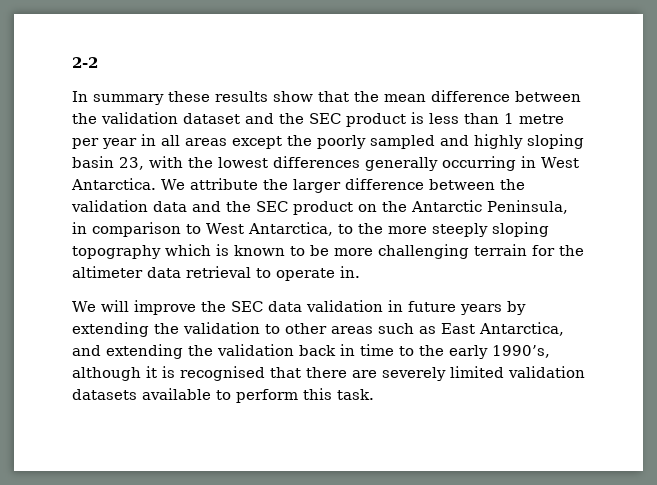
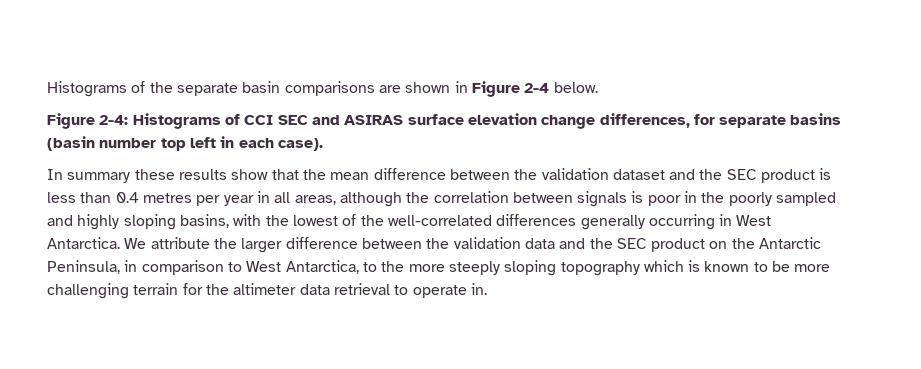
[72,57,98,68] 2-2 -> [47,81,598,97] [47,113,842,129] [47,136,323,151] Histograms of the separate basin comparisons are shown in Figure 2-4 below. // Figure 2-4: Histograms of CCI SEC and ASIRAS surface elevation change differences, for separate basins (basin number top left in each case).
[504,113,564,124] 1 metre -> [115,192,192,203] 0.4 metres
[185,136,282,149] areas except -> [294,191,698,207] areas, although the correlation between signals is poor in
[72,156,144,170] basin 23, -> [179,214,229,228] basins,
(268, 162) none -> [342,214,492,226] of the well-correlated
[72,300,526,315] [72,322,564,337] [72,344,550,359] [72,366,585,381] [72,388,374,403] // We will improve the SEC data validation in future years by extending the validation to other areas such as East Antarctica, and extending the validation back in time to the early 1990’s, although it is recognised that there are severely limited validation datasets available to perform this task. -> (487, 289) none

